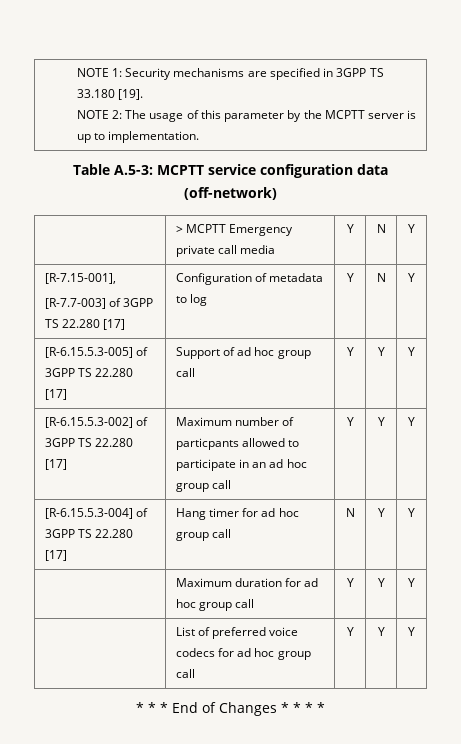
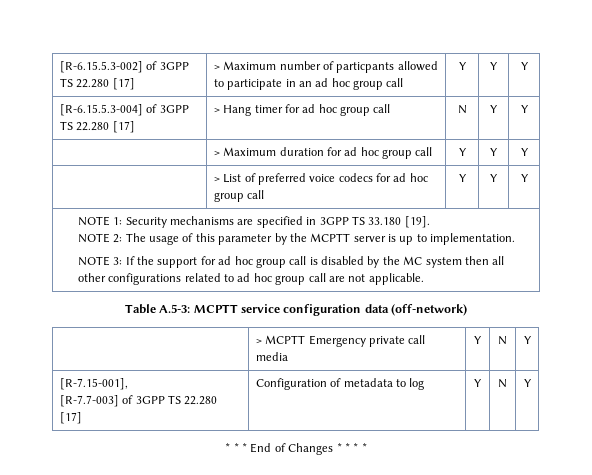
(76, 72) none -> [59,61,189,73] [59,78,135,90] [213,61,438,73] [213,78,404,90] [458,62,467,70] [490,62,498,70] [520,62,529,70] [59,104,189,116] [59,121,135,133] [213,104,391,116] [457,105,467,114] [490,105,498,113] [520,105,529,113] [213,147,433,159] [458,148,467,156] [490,148,498,156] [520,148,529,156] [213,173,428,185] [213,190,265,202] [458,174,467,182] [490,174,498,182] [520,174,529,182] [R-6.15.5.3-002] of 3GPP TS 22.280 [17] | > Maximum number of particpants allowed to participate in an ad hoc group call | Y | Y | Y // [R-6.15.5.3-004] of 3GPP TS 22.280 [17] | > Hang timer for ad hoc group call | N | Y | Y // | > Maximum duration for ad hoc group call | Y | Y | Y // | > List of preferred voice codecs for ad hoc group call | Y | Y | Y //
(200, 137) none -> [77,256,505,268] [77,273,424,285] // NOTE 3: If the support for ad hoc group call is disabled by the MC system then all other configurations related to ad hoc group call are not applicable.
[44,347,148,358] [44,368,134,377] [44,389,67,400] [175,347,311,359] [175,368,195,377] [346,347,354,356] [377,347,385,356] [408,347,415,356] [44,417,148,428] [44,438,134,447] [44,459,67,470] [175,417,295,426] [175,438,300,450] [175,459,307,471] [175,480,231,492] [346,417,354,426] [377,417,385,426] [408,417,415,426] [44,508,148,519] [44,529,134,538] [44,550,67,561] [175,508,299,520] [175,529,231,541] [345,508,355,517] [377,508,385,517] [408,508,415,517] [175,578,319,587] [175,599,255,611] [346,578,354,587] [377,578,385,587] [408,578,415,587] [175,627,299,639] [175,648,311,660] [175,669,195,678] [346,627,354,636] [377,627,385,636] [408,627,415,636] // [R-6.15.5.3-005] of 3GPP TS 22.280 [17] | Support of ad hoc group call | Y | Y | Y // [R-6.15.5.3-002] of 3GPP TS 22.280 [17] | Maximum number of particpants allowed to participate in an ad hoc group call | Y | Y | Y // [R-6.15.5.3-004] of 3GPP TS 22.280 [17] | Hang timer for ad hoc group call | N | Y | Y // | Maximum duration for ad hoc group call | Y | Y | Y // | List of preferred voice codecs for ad hoc group call | Y | Y | Y -> (532, 383) none

